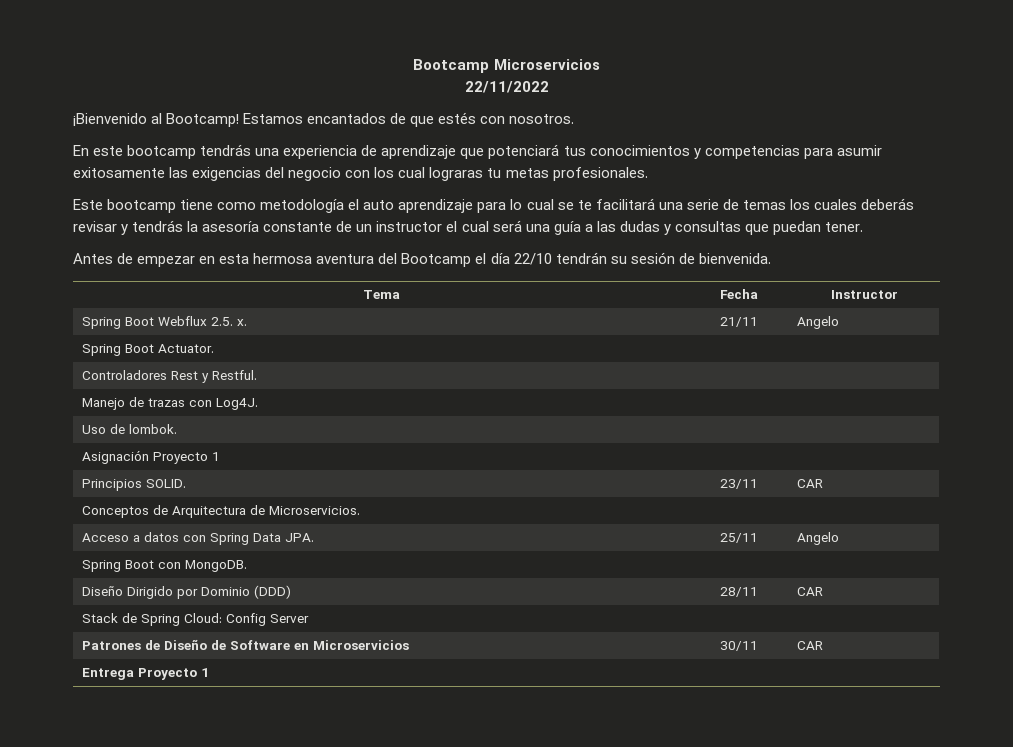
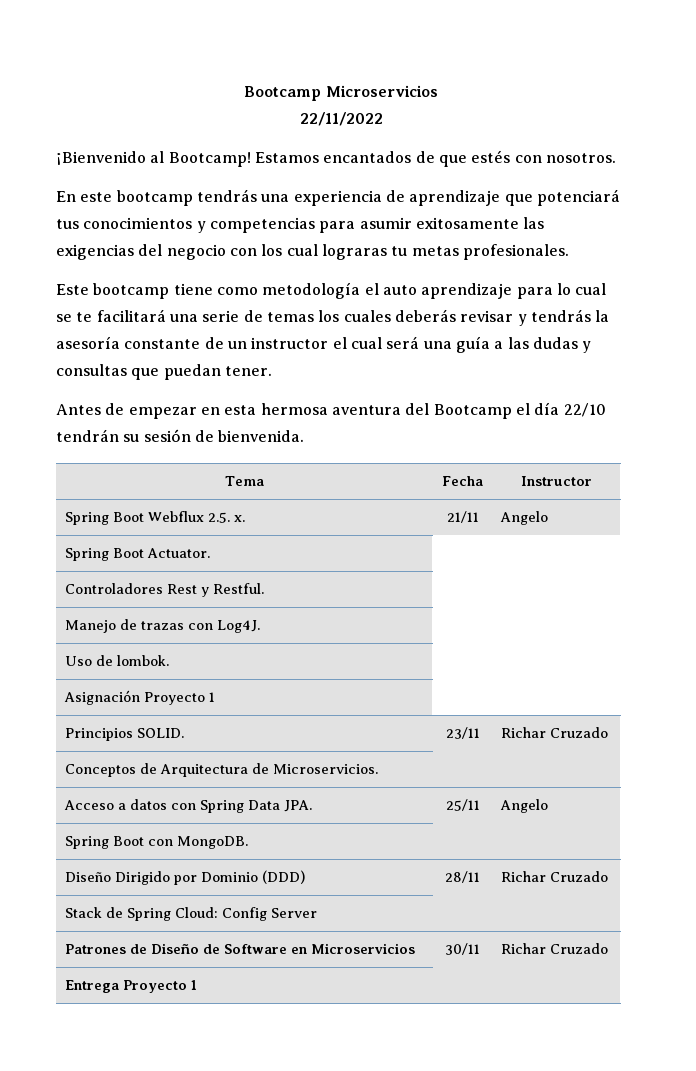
[796,479,823,488] CAR -> [501,727,609,738] Richar Cruzado
[796,587,823,596] CAR -> [501,871,609,882] Richar Cruzado
[796,641,823,650] CAR -> [501,943,609,954] Richar Cruzado

